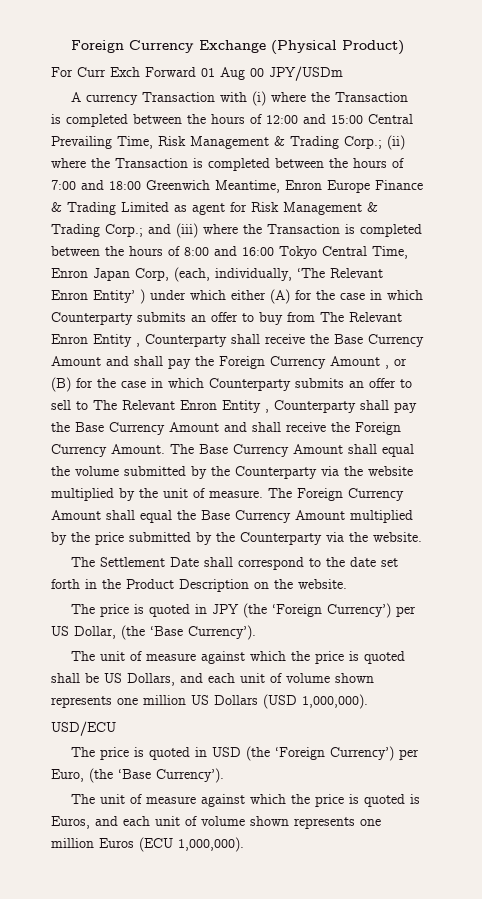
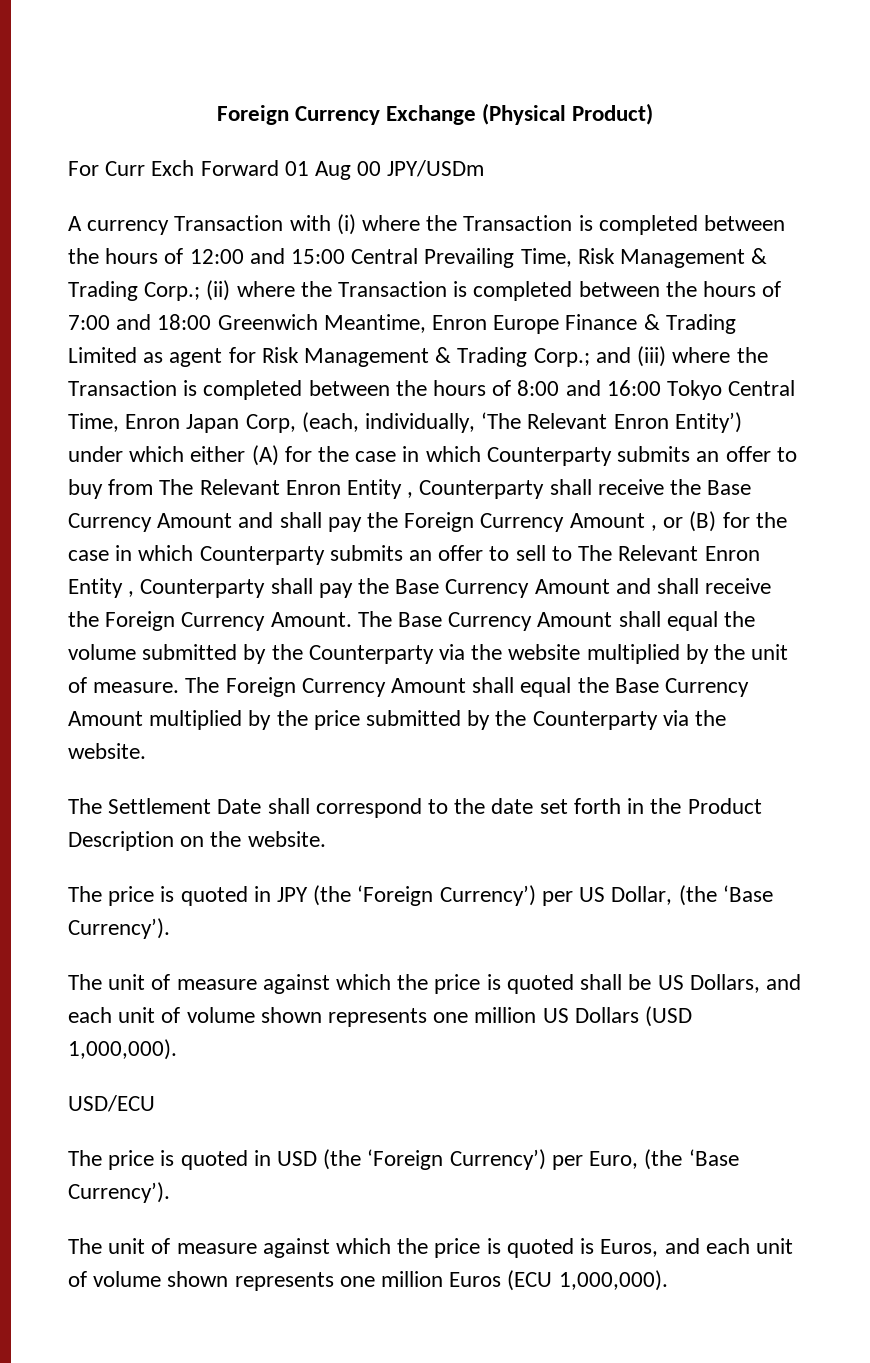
[93,289,145,304] Entity’ ) -> [674,412,742,433] Entity’)

